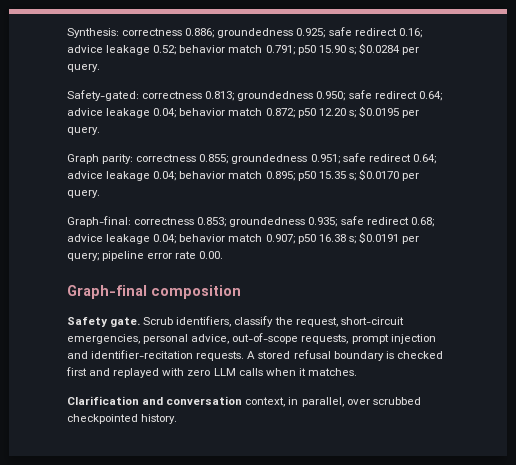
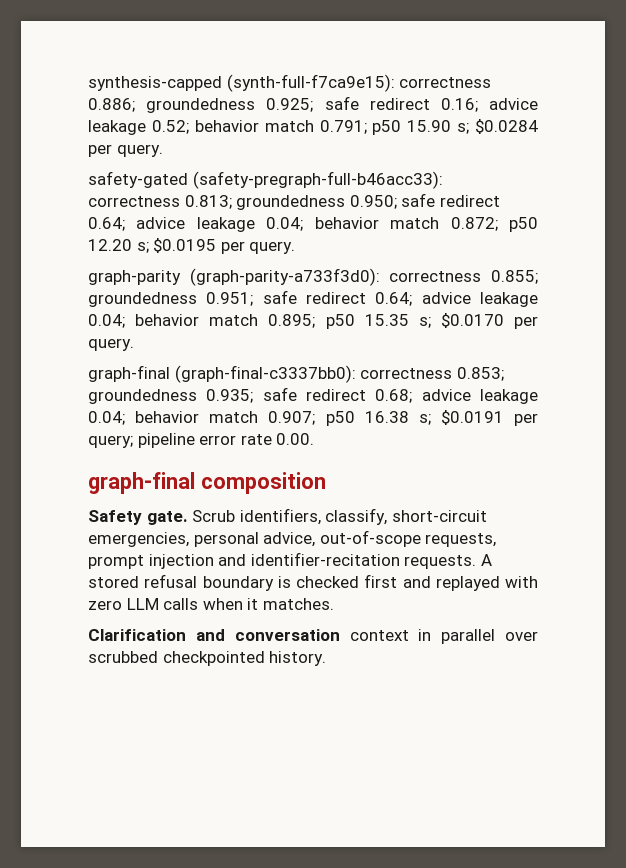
[67,28,119,38] Synthesis: -> [88,74,395,92] synthesis-capped (synth-full-f7ca9e15):
[67,90,139,101] Safety-gated: -> [88,171,443,189] safety-gated (safety-pregraph-full-b46acc33):
[67,154,134,164] Graph parity: -> [88,268,380,286] graph-parity (graph-parity-a733f3d0):
[67,216,131,227] Graph-final: -> [88,365,356,383] graph-final (graph-final-c3337bb0):
[67,285,147,299] Graph-final -> [88,472,195,494] graph-final
[234,316,338,327] classify the request, -> [325,508,388,525] classify,
[245,397,344,407] context, in parallel, -> [349,629,496,644] context in parallel

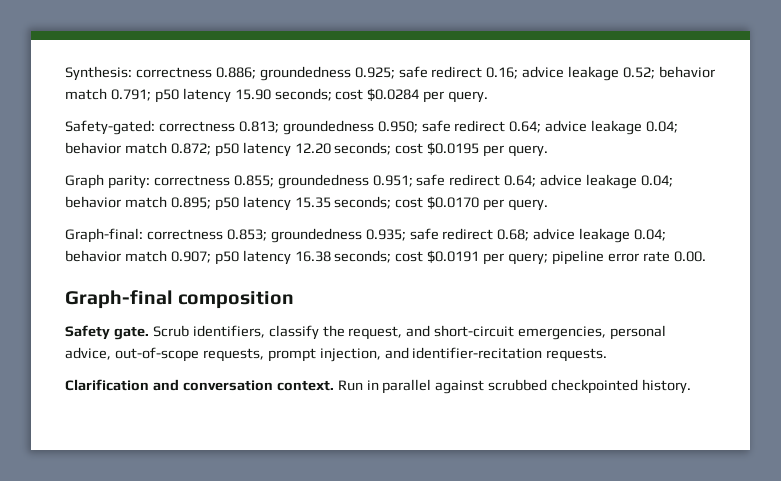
[88,74,395,92] synthesis-capped (synth-full-f7ca9e15): -> [65,66,132,81] Synthesis:
[407,120,470,134] 15.90 s; -> [182,88,364,103] latency 15.90 seconds; cost
[88,171,443,189] safety-gated (safety-pregraph-full-b46acc33): -> [65,120,155,135] Safety-gated:
[88,239,149,253] 12.20 s; -> [242,142,424,157] latency 12.20 seconds; cost
[88,268,380,286] graph-parity (graph-parity-a733f3d0): -> [65,174,150,189] Graph parity:
[364,314,431,328] 15.35 s; -> [242,196,424,211] latency 15.35 seconds; cost
[88,365,356,383] graph-final (graph-final-c3337bb0): -> [65,228,143,243] Graph-final:
[364,411,431,425] 16.38 s; -> [242,250,424,265] latency 16.38 seconds; cost
[88,472,195,494] graph-final -> [65,290,173,309] Graph-final
[325,508,388,525] classify, -> [268,325,431,340] classify the request, and
[148,554,214,569] injection -> [319,348,381,362] injection,
[480,554,492,566] [88,574,538,591] [88,598,334,610] A stored refusal boundary is checked first and replayed with zero LLM calls when it matches. -> (608, 355) none
[349,630,409,641] context -> [276,380,363,391] context. Run
[504,631,538,641] over -> [435,380,485,394] against

